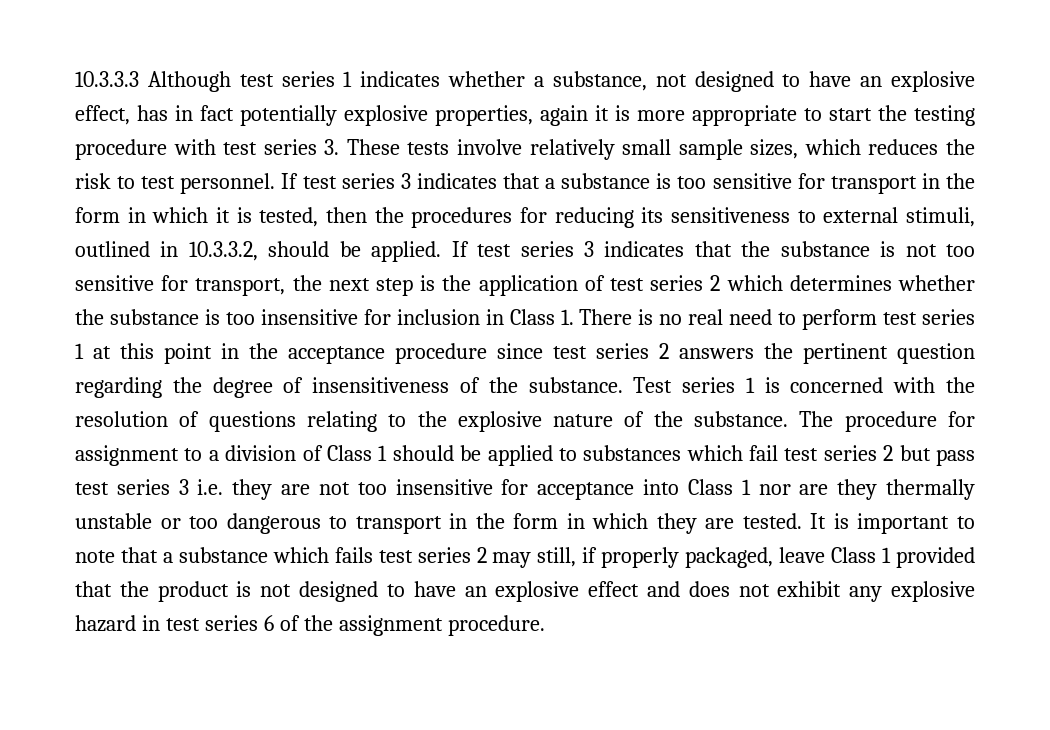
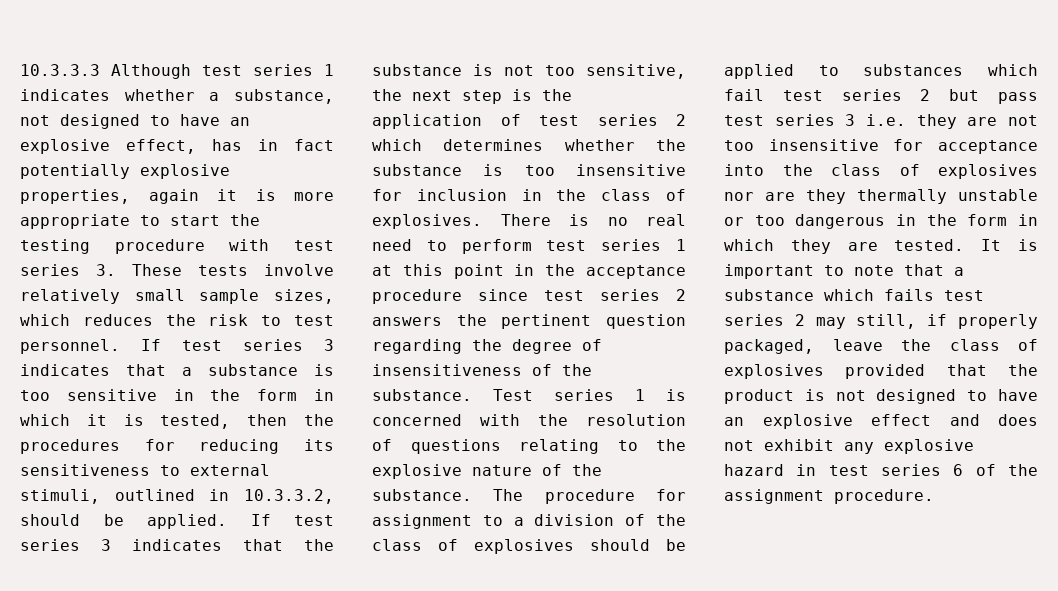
[797,173,917,194] for transport -> (157, 395) none
[75,275,286,296] sensitive for transport, -> [586,64,686,79] sensitive,
[509,309,574,325] Class 1. -> [556,189,686,201] [372,214,482,229] the class of explosives.
[326,445,388,461] Class 1 -> [656,514,686,526] [372,539,574,554] the class of explosives
[687,479,751,495] Class 1 -> [782,164,1038,179] the class of explosives
[329,516,442,534] to transport -> (886, 221) none
[831,547,892,563] Class 1 -> [901,339,1038,351] [724,364,824,379] the class of explosives

